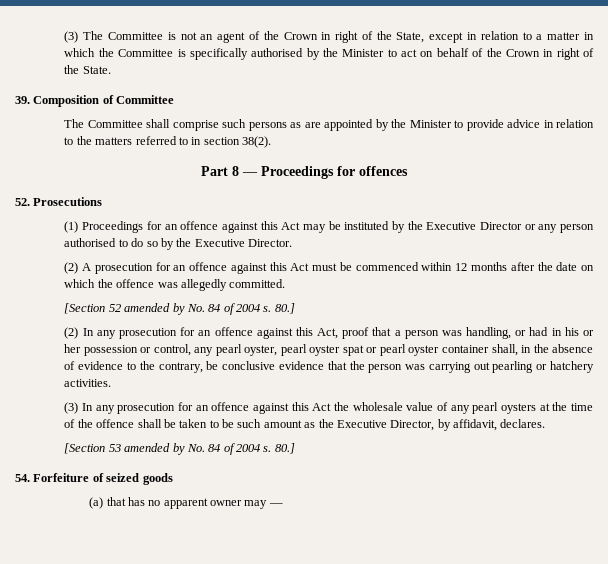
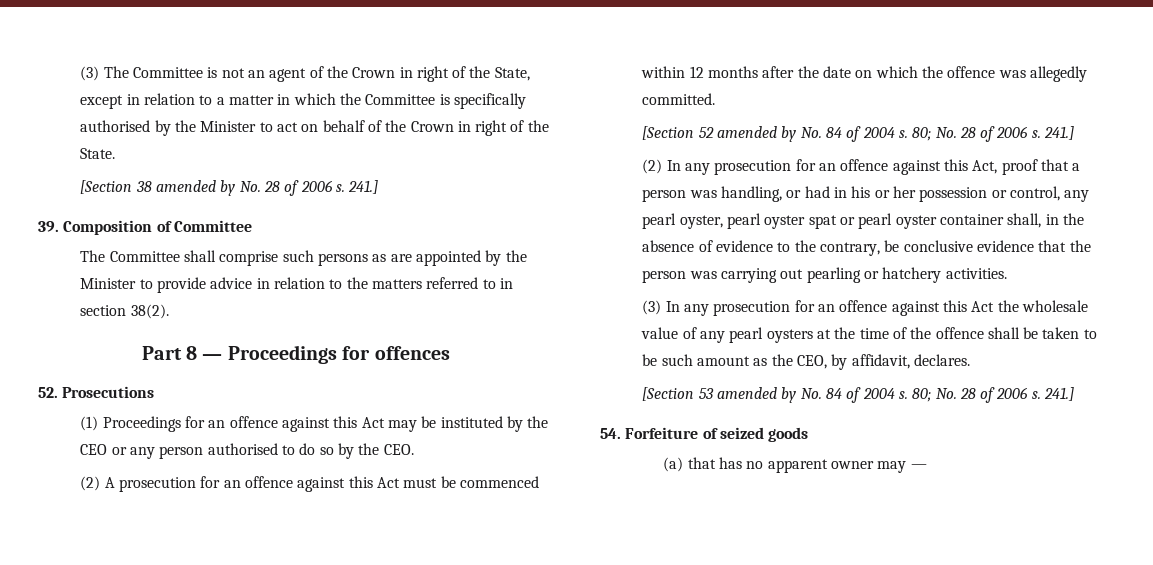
(111, 70) none -> [80,180,379,196] // [Section 38 amended by No. 28 of 2006 s. 241.]
[426,222,522,230] Executive Director -> [80,444,108,455] CEO
[194,239,293,247] Executive Director. -> [383,444,414,455] CEO.
[274,303,295,314] 80.] -> [912,126,1075,142] 80; No. 28 of 2006 s. 241.]
[336,420,435,431] Executive Director, -> [796,355,827,369] CEO,
[274,443,295,454] 80.] -> [912,387,1075,403] 80; No. 28 of 2006 s. 241.]

